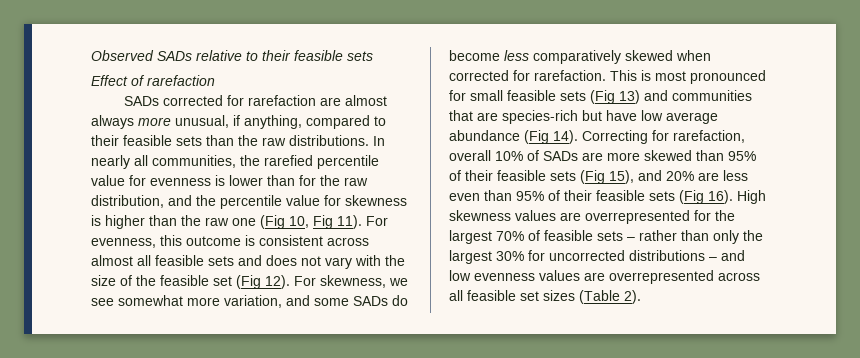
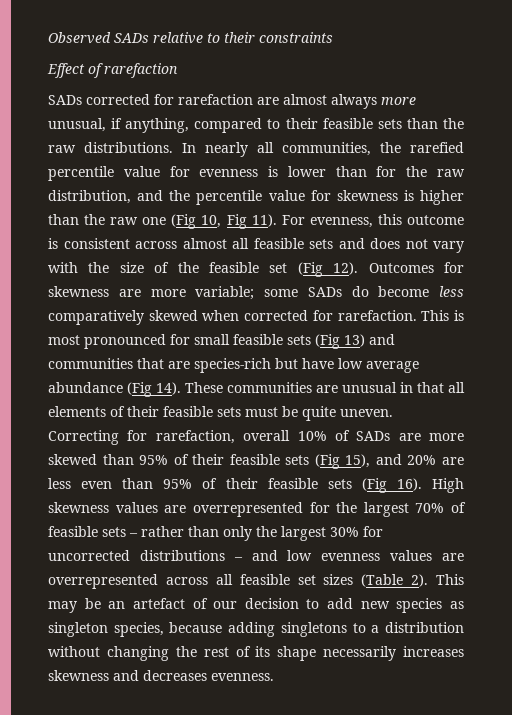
[294,50,373,61] feasible sets -> [259,32,333,43] constraints
[294,275,408,288] [91,295,310,308] For skewness, we see somewhat more variation, and -> [368,262,464,273] [48,286,255,300] Outcomes for skewness are more variable;
(578, 137) none -> [185,382,465,393] [48,406,393,421] These communities are unusual in that all elements of their feasible sets must be quite uneven.
(641, 297) none -> [436,574,464,585] [48,598,464,613] [48,622,465,637] [48,646,464,661] [48,670,274,681] This may be an artefact of our decision to add new species as singleton species, because adding singletons to a distribution without changing the rest of its shape necessarily increases skewness and decreases evenness.

